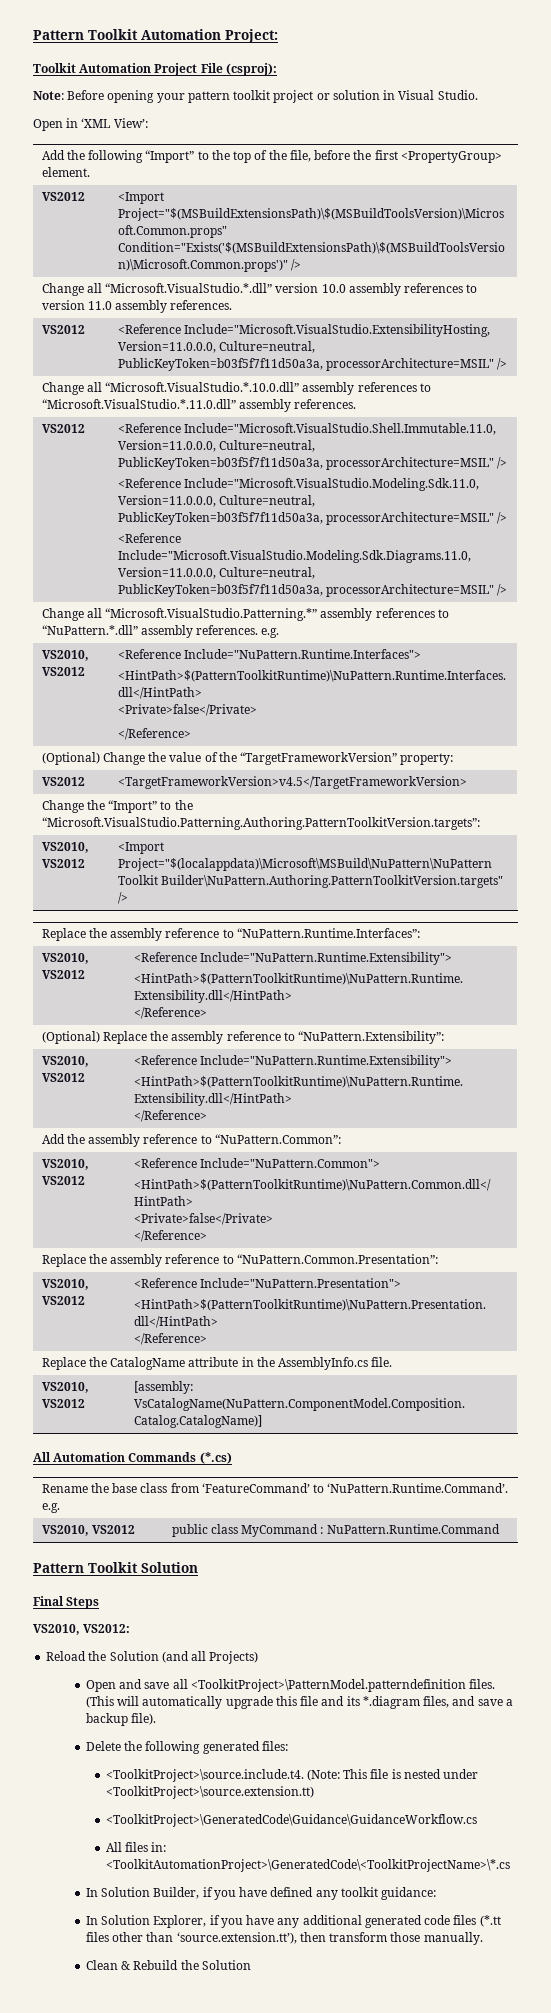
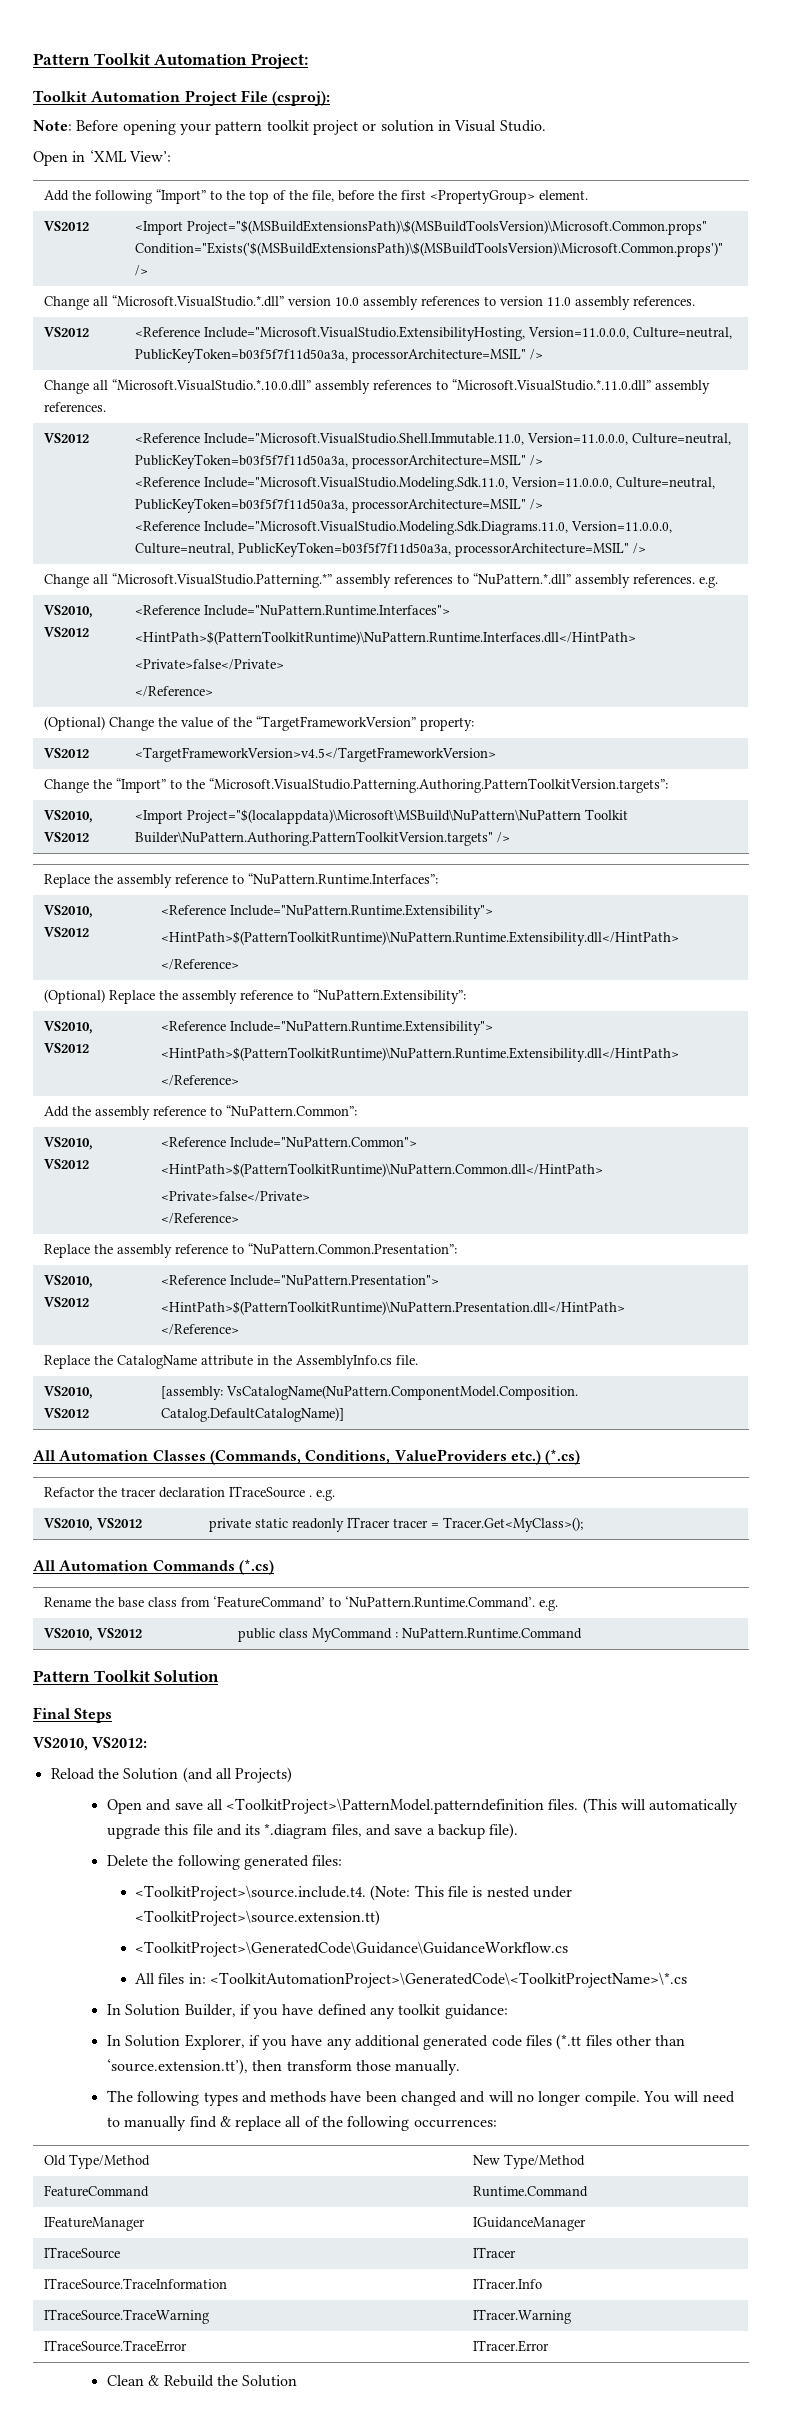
[133,1415,262,1428] Catalog.CatalogName)] -> [160,1407,344,1422] [33,1449,581,1465] [43,1486,335,1501] [43,1518,142,1531] [208,1517,583,1532] Catalog.DefaultCatalogName)] // All Automation Classes (Commands, Conditions, ValueProviders etc.) (*.cs) // Refactor the tracer declaration ITraceSource . e.g. // VS2010, VS2012 | private static readonly ITracer tracer = Tracer.Get<MyClass>();
(483, 1938) none -> [106,2090,735,2106] [106,2116,497,2131] [43,2154,150,2169] [472,2154,585,2169] [43,2185,149,2197] [472,2186,588,2197] [43,2216,145,2231] [472,2217,586,2231] [43,2247,120,2259] [472,2247,516,2258] [43,2278,227,2290] [472,2278,542,2289] [43,2309,209,2324] [472,2309,571,2324] [43,2340,187,2352] [472,2340,549,2352] // The following types and methods have been changed and will no longer compile. You will need to manually find & replace all of the following occurrences: // Old Type/Method | New Type/Method // FeatureCommand | Runtime.Command // IFeatureManager | IGuidanceManager // ITraceSource | ITracer // ITraceSource.TraceInformation | ITracer.Info // ITraceSource.TraceWarning | ITracer.Warning // ITraceSource.TraceError | ITracer.Error

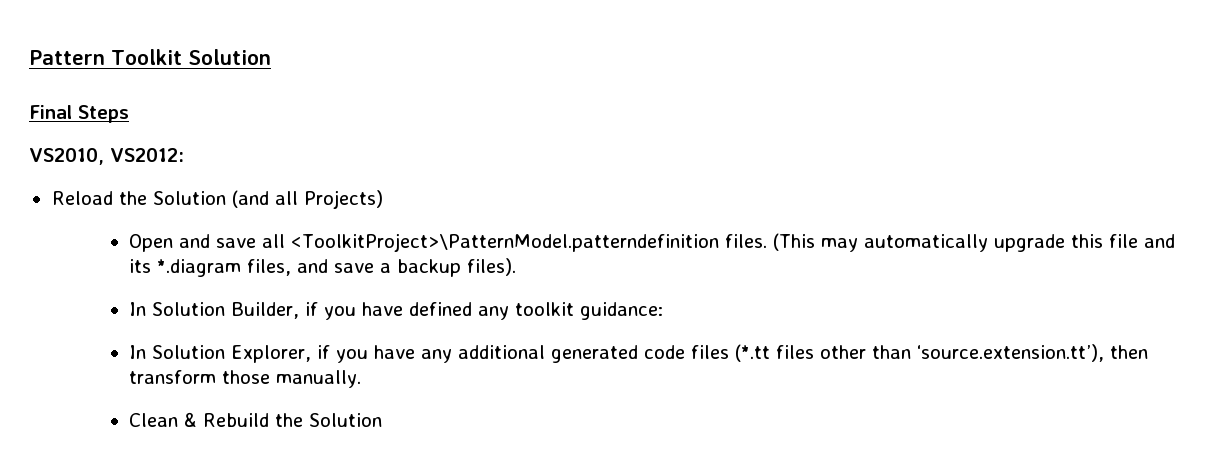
[33,53,308,69] [33,90,331,106] [33,120,546,135] [33,150,171,166] [43,189,588,204] [43,221,89,231] [134,220,707,235] [134,242,723,257] [134,265,148,276] [43,295,695,310] [43,327,89,337] [134,326,732,341] [134,348,543,363] [43,379,710,394] [43,402,106,412] [43,433,89,443] [134,433,731,445] [134,454,543,469] [134,477,715,491] [134,498,543,513] [134,521,672,535] [134,542,646,557] [43,573,718,588] [43,605,93,618] [43,627,89,637] [134,605,450,616] [134,631,636,645] [134,659,284,670] [134,686,213,697] [43,716,474,731] [43,748,89,758] [134,747,496,762] [43,778,668,793] [43,810,93,823] [43,832,89,842] [134,809,628,824] [134,831,510,846] [43,873,438,888] [43,905,93,918] [43,927,89,937] [160,904,493,919] [160,931,679,946] [160,959,239,970] [43,989,466,1004] [43,1021,93,1034] [43,1043,89,1053] [160,1020,493,1035] [160,1047,679,1062] [160,1075,239,1086] [43,1105,357,1120] [43,1137,93,1150] [43,1159,89,1169] [160,1137,417,1148] [160,1163,603,1177] [160,1191,310,1202] [160,1213,239,1224] [43,1243,457,1258] [43,1275,93,1288] [43,1297,89,1307] [160,1275,439,1286] [160,1301,625,1315] [160,1324,239,1335] [43,1355,418,1369] [43,1386,93,1399] [43,1408,89,1418] [160,1385,578,1400] [160,1407,344,1422] [33,1449,581,1465] [43,1486,335,1501] [43,1518,142,1531] [208,1517,583,1532] [33,1559,274,1575] [43,1596,558,1611] [43,1628,142,1641] [237,1628,582,1642] [33,1670,150,1682] Pattern Toolkit Automation Project: // Toolkit Automation Project File (csproj): // Note: Before opening your pattern toolkit project or solution in Visual Studio. // Open in ‘XML View’: // Add the following “Import” to the top of the file, before the first <PropertyGroup> element. // VS2012 | <Import Project="$(MSBuildExtensionsPath)\$(MSBuildToolsVersion)\Microsoft.Common.props" Condition="Exists('$(MSBuildExtensionsPath)\$(MSBuildToolsVersion)\Microsoft.Common.props')" /> // Change all “Microsoft.VisualStudio.*.dll” version 10.0 assembly references to version 11.0 assembly references. // VS2012 | <Reference Include="Microsoft.VisualStudio.ExtensibilityHosting, Version=11.0.0.0, Culture=neutral, PublicKeyToken=b03f5f7f11d50a3a, processorArchitecture=MSIL" /> // Change all “Microsoft.VisualStudio.*.10.0.dll” assembly references to “Microsoft.VisualStudio.*.11.0.dll” assembly references. // VS2012 | <Reference Include="Microsoft.VisualStudio.Shell.Immutable.11.0, Version=11.0.0.0, Culture=neutral, PublicKeyToken=b03f5f7f11d50a3a, processorArchitecture=MSIL" /> // <Reference Include="Microsoft.VisualStudio.Modeling.Sdk.11.0, Version=11.0.0.0, Culture=neutral, PublicKeyToken=b03f5f7f11d50a3a, processorArchitecture=MSIL" /> // <Reference Include="Microsoft.VisualStudio.Modeling.Sdk.Diagrams.11.0, Version=11.0.0.0, Culture=neutral, PublicKeyToken=b03f5f7f11d50a3a, processorArchitecture=MSIL" /> // Change all “Microsoft.VisualStudio.Patterning.*” assembly references to “NuPattern.*.dll” assembly references. e.g. // VS2010, VS2012 | <Reference Include="NuPattern.Runtime.Interfaces"> // <HintPath>$(PatternToolkitRuntime)\NuPattern.Runtime.Interfaces.dll</HintPath> // <Private>false</Private> // </Reference> // (Optional) Change the value of the “TargetFrameworkVersion” property: // VS2012 | <TargetFrameworkVersion>v4.5</TargetFrameworkVersion> // Change the “Import” to the “Microsoft.VisualStudio.Patterning.Authoring.PatternToolkitVersion.targets”: // VS2010, VS2012 | <Import Project="$(localappdata)\Microsoft\MSBuild\NuPattern\NuPattern Toolkit Builder\NuPattern.Authoring.PatternToolkitVersion.targets" /> // Replace the assembly reference to “NuPattern.Runtime.Interfaces”: // VS2010, VS2012 | <Reference Include="NuPattern.Runtime.Extensibility"> // <HintPath>$(PatternToolkitRuntime)\NuPattern.Runtime.Extensibility.dll</HintPath> // </Reference> // (Optional) Replace the assembly reference to “NuPattern.Extensibility”: // VS2010, VS2012 | <Reference Include="NuPattern.Runtime.Extensibility"> // <HintPath>$(PatternToolkitRuntime)\NuPattern.Runtime.Extensibility.dll</HintPath> // </Reference> // Add the assembly reference to “NuPattern.Common”: // VS2010, VS2012 | <Reference Include="NuPattern.Common"> // <HintPath>$(PatternToolkitRuntime)\NuPattern.Common.dll</HintPath> // <Private>false</Private> // </Reference> // Replace the assembly reference to “NuPattern.Common.Presentation”: // VS2010, VS2012 | <Reference Include="NuPattern.Presentation"> // <HintPath>$(PatternToolkitRuntime)\NuPattern.Presentation.dll</HintPath> // </Reference> // Replace the CatalogName attribute in the AssemblyInfo.cs file. // VS2010, VS2012 | [assembly: VsCatalogName(NuPattern.ComponentModel.Composition. Catalog.DefaultCatalogName)] // All Automation Classes (Commands, Conditions, ValueProviders etc.) (*.cs) // Refactor the tracer declaration ITraceSource . e.g. // VS2010, VS2012 | private static readonly ITracer tracer = Tracer.Get<MyClass>(); // All Automation Commands (*.cs) // Rename the base class from ‘FeatureCommand’ to ‘NuPattern.Runtime.Command’. e.g. // VS2010, VS2012 | public class MyCommand : NuPattern.Runtime.Command // Pattern Toolkit -> [29,49,182,65] Pattern Toolkit
[621,1799,647,1810] will -> [821,238,859,252] may
[489,1823,519,1839] [106,1855,343,1870] [135,1885,572,1901] [135,1910,381,1926] [135,1941,569,1957] [135,1972,687,1988] file). // Delete the following generated files: // <ToolkitProject>\source.include.t4. (Note: This file is nested under <ToolkitProject>\source.extension.tt) // <ToolkitProject>\GeneratedCode\Guidance\GuidanceWorkflow.cs // All files in: <ToolkitAutomationProject>\GeneratedCode\<ToolkitProjectName>\*.cs -> [467,258,517,276] files).
[106,2090,735,2106] [106,2116,497,2131] [43,2154,150,2169] [472,2154,585,2169] [43,2185,149,2197] [472,2186,588,2197] [43,2216,145,2231] [472,2217,586,2231] [43,2247,120,2259] [472,2247,516,2258] [43,2278,227,2290] [472,2278,542,2289] [43,2309,209,2324] [472,2309,571,2324] [43,2340,187,2352] [472,2340,549,2352] // The following types and methods have been changed and will no longer compile. You will need to manually find & replace all of the following occurrences: // Old Type/Method | New Type/Method // FeatureCommand | Runtime.Command // IFeatureManager | IGuidanceManager // ITraceSource | ITracer // ITraceSource.TraceInformation | ITracer.Info // ITraceSource.TraceWarning | ITracer.Warning // ITraceSource.TraceError | ITracer.Error -> (362, 379) none

